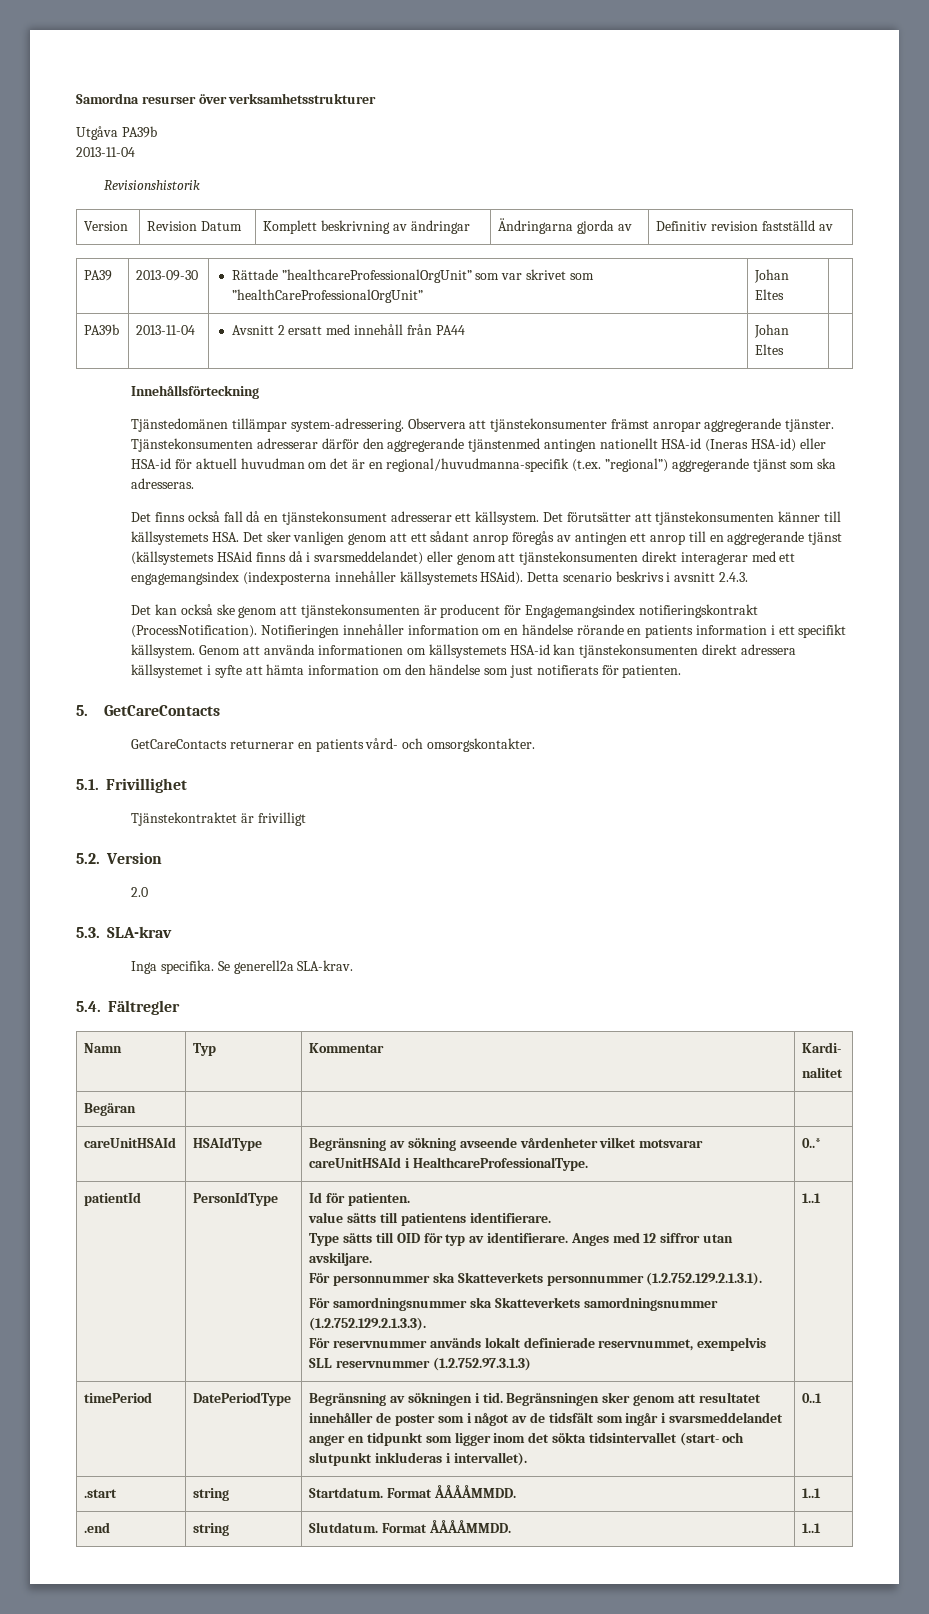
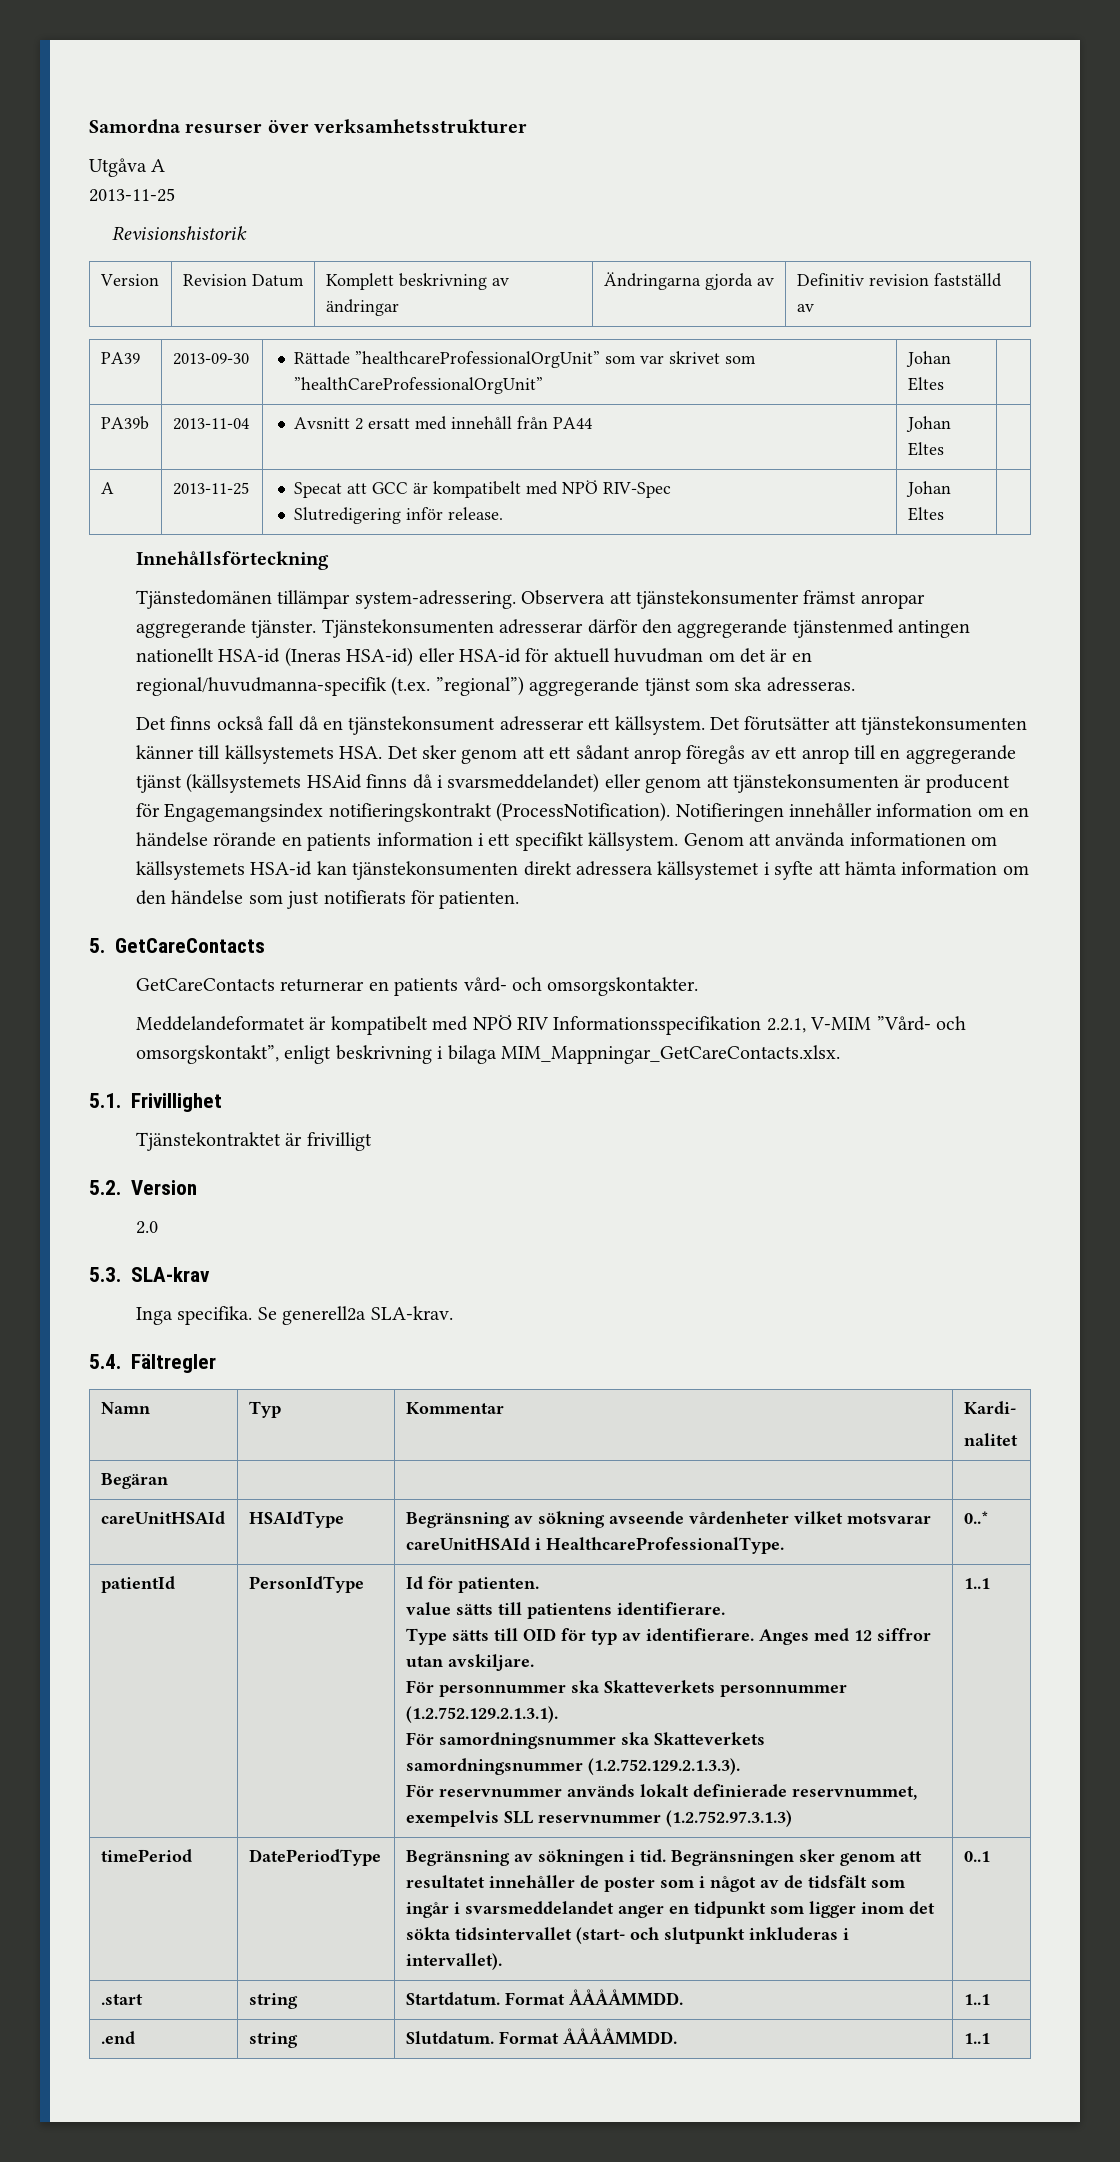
[121,126,157,138] [76,147,135,157] PA39b // 2013-11-04 -> [151,159,166,172] [89,188,175,202] A // 2013-11-25
(785, 349) none -> [100,482,114,494] [172,482,249,495] [293,480,671,498] [293,507,503,524] [905,481,951,497] [907,507,944,521] // A | 2013-11-25 | Specat att GCC är kompatibelt med NPÖ RIV-Spec // Slutredigering inför release. | Johan Eltes |
[293,531,345,545] vanligen -> (457, 752) none
[574,532,627,545] antingen -> (770, 754) none
[641,551,796,565] [131,571,748,585] [131,604,420,618] direkt interagerar med ett engagemangsindex (indexposterna innehåller källsystemets HSAid). Detta scenario beskrivs i avsnitt 2.4.3. // Det kan också ske genom att tjänstekonsumenten -> (899, 783) none
(535, 745) none -> [135,1015,966,1035] [135,1045,840,1064] // Meddelandeformatet är kompatibelt med NPÖ RIV Informationsspecifikation 2.2.1, V-MIM ”Vård- och omsorgskontakt”, enligt beskrivning i bilaga MIM_Mappningar_GetCareContacts.xlsx.

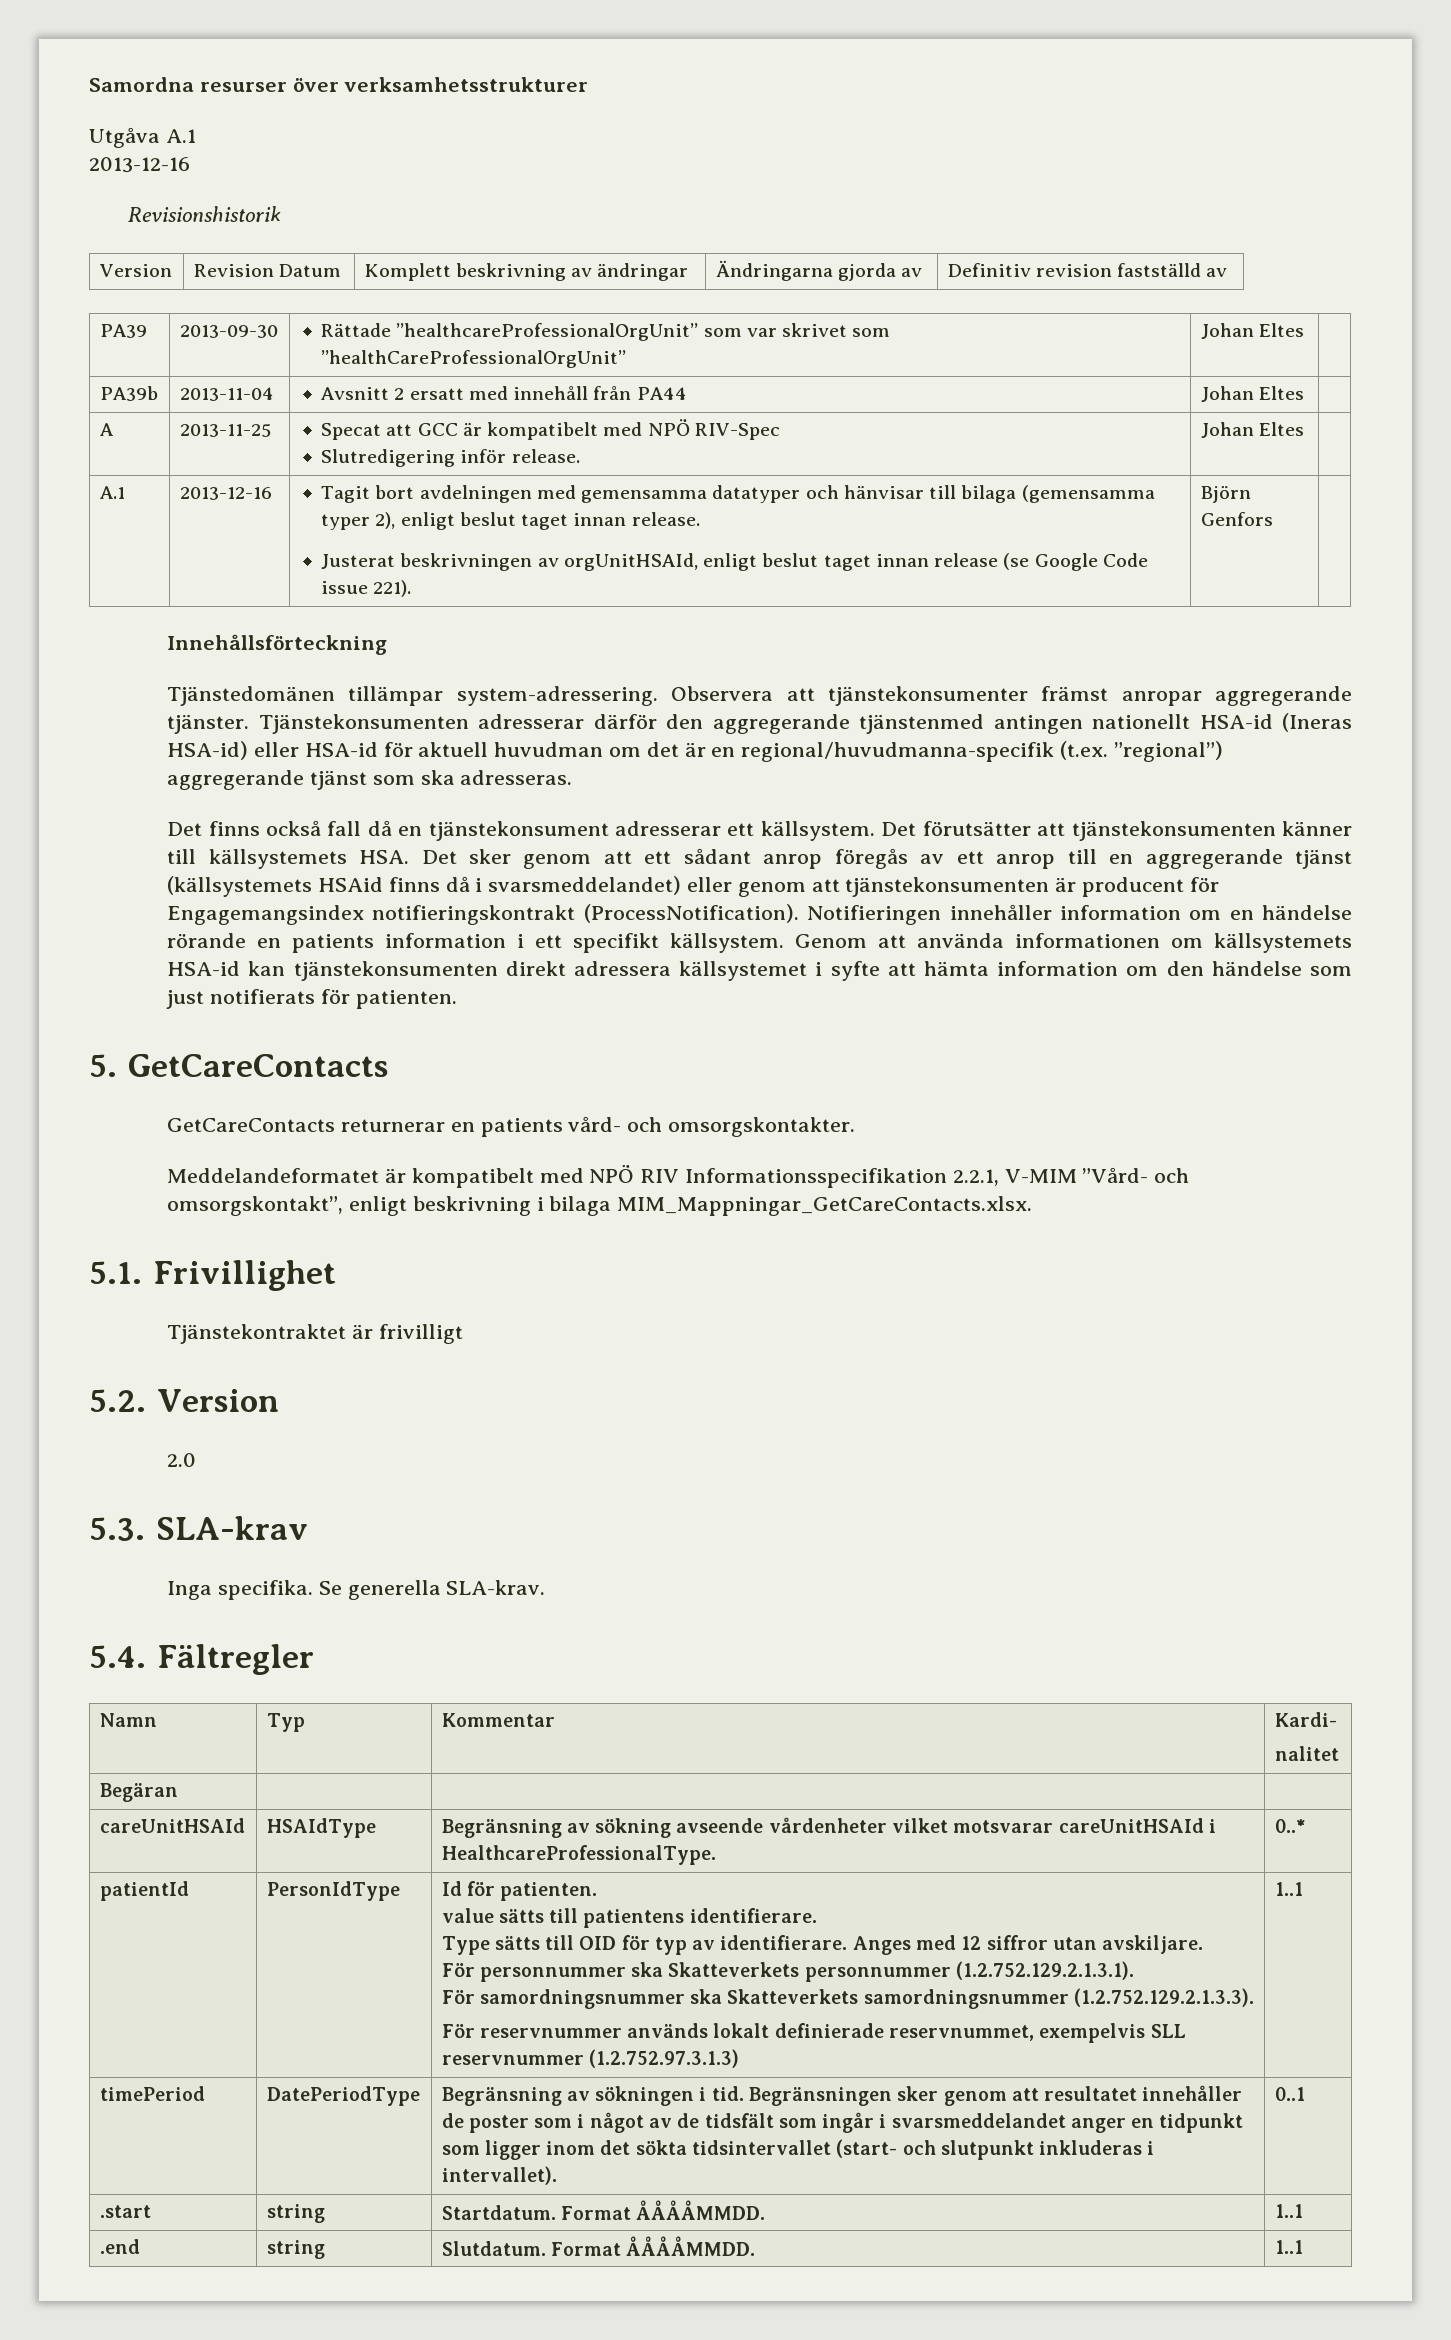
[151,159,166,172] [89,188,175,202] A // 2013-11-25 -> [165,129,196,143] [89,157,190,173] A.1 // 2013-12-16
(944, 514) none -> [99,486,125,499] [179,487,272,500] [321,485,1155,503] [321,512,700,530] [321,553,1149,571] [321,580,412,597] [1200,486,1251,503] [1200,512,1273,526] // A.1 | 2013-12-16 | Tagit bort avdelningen med gemensamma datatyper och hänvisar till bilaga (gemensamma typer 2), enligt beslut taget innan release. // Justerat beskrivningen av orgUnitHSAId, enligt beslut taget innan release (se Google Code issue 221). | Björn Genfors |
[282,1306,367,1325] generell2a -> [347,1580,441,1600] generella

